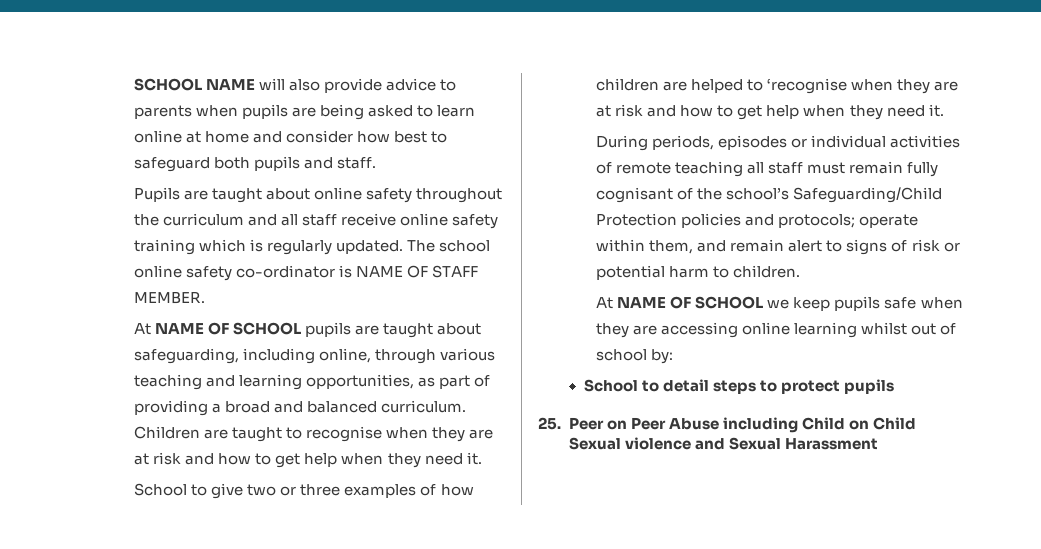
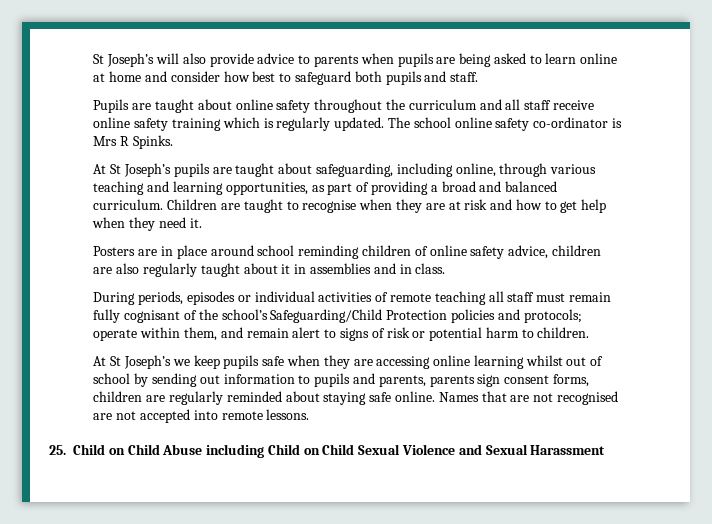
[134,78,256,91] SCHOOL NAME -> [93,53,155,67] St Joseph’s
[356,265,479,278] [134,292,206,304] [134,322,302,335] NAME OF STAFF MEMBER. // At NAME OF SCHOOL -> [93,135,174,149] [93,163,172,177] Mrs R Spinks. // At St Joseph’s
[134,483,474,499] [596,78,959,94] [596,104,944,120] School to give two or three examples of how children are helped to ‘recognise when they are at risk and how to get help when they need it. -> [93,245,601,259] [93,263,446,277] Posters are in place around school reminding children of online safety advice, children are also regularly taught about it in assemblies and in class.
[617,296,764,309] NAME OF SCHOOL -> [110,355,172,369] St Joseph’s
[651,349,674,364] [583,379,894,394] [538,417,666,430] by: // School to detail steps to protect pupils // 25. Peer on Peer -> [134,373,589,387] [93,391,618,405] [93,409,310,423] [49,444,160,455] by sending out information to pupils and parents, parents sign consent forms, children are regularly reminded about staying safe online. Names that are not recognised are not accepted into remote lessons. // 25. Child on Child
[624,437,691,450] violence -> [402,444,456,455] Violence

